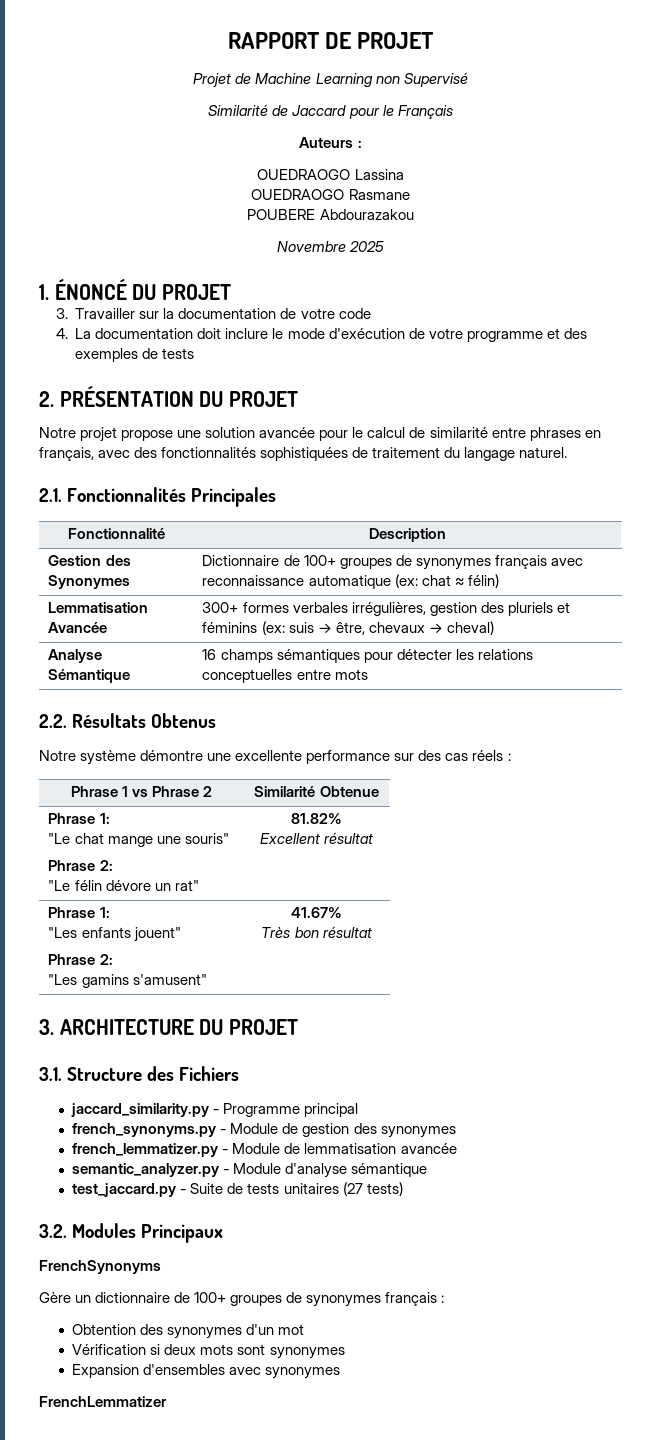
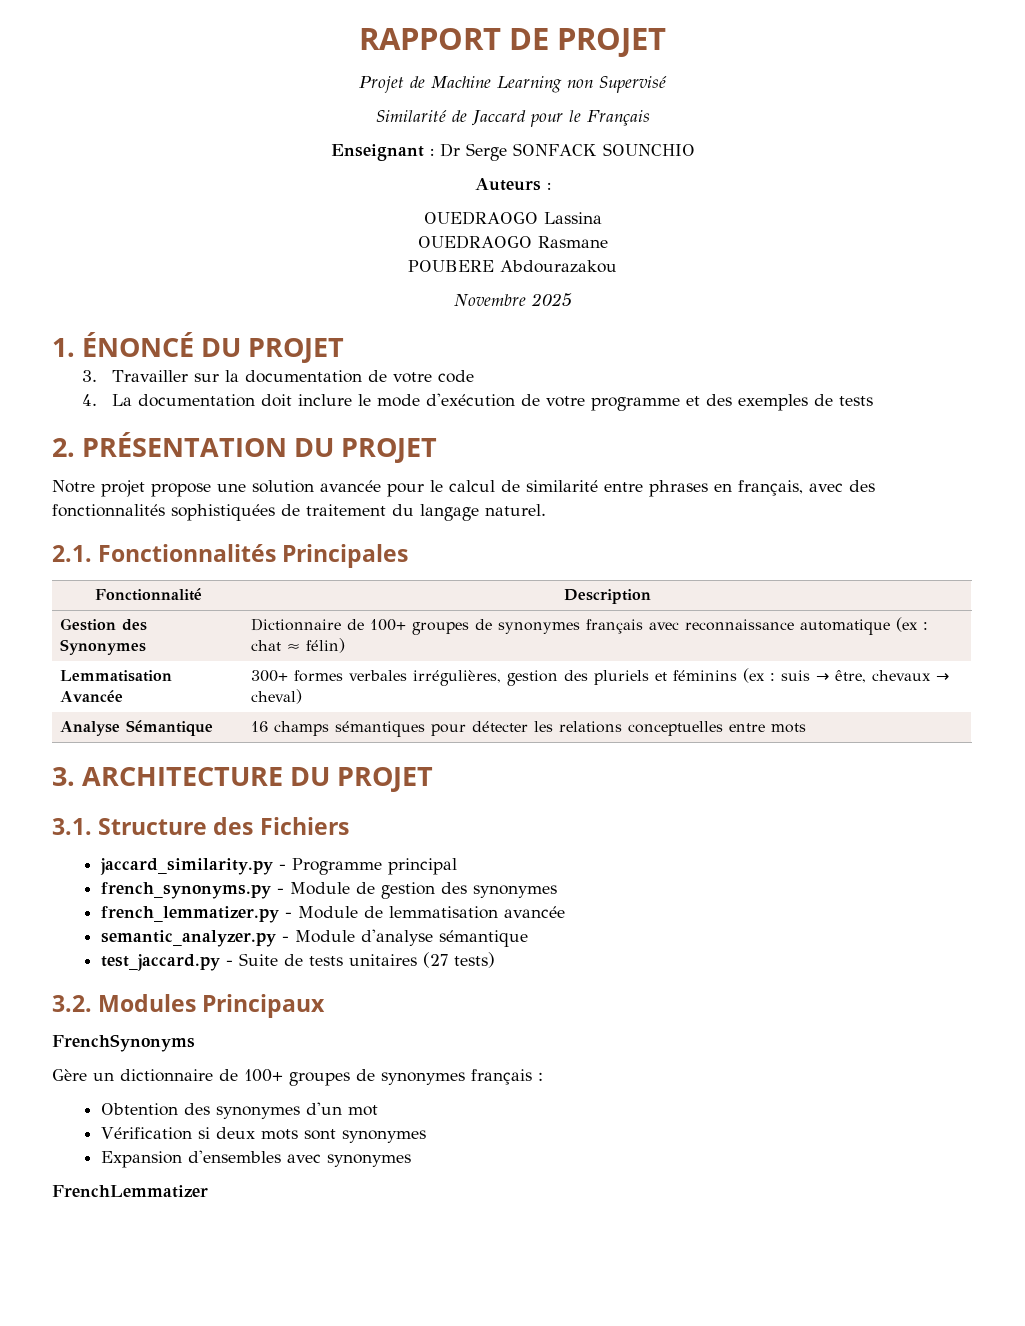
(453, 112) none -> [330,143,695,161] // Enseignant : Dr Serge SONFACK SOUNCHIO
[394,574,418,588] (ex: -> [896,617,929,632] (ex :
[261,621,285,635] (ex: -> [743,668,776,683] (ex :
[39,713,217,728] [39,750,511,765] [70,786,213,797] [254,786,379,797] [48,813,110,824] [48,833,229,847] [48,860,113,871] [48,880,199,891] [291,813,342,824] [259,832,374,844] [48,907,110,918] [48,927,181,942] [48,954,113,965] [48,974,207,988] [291,907,342,918] [261,926,372,938] // 2.2. Résultats Obtenus // Notre système démontre une excellente performance sur des cas réels : // Phrase 1 vs Phrase 2 | Similarité Obtenue // Phrase 1: // "Le chat mange une souris" // Phrase 2: // "Le félin dévore un rat" | 81.82% // Excellent résultat // Phrase 1: // "Les enfants jouent" // Phrase 2: // "Les gamins s'amusent" | 41.67% // Très bon résultat -> (807, 728) none

